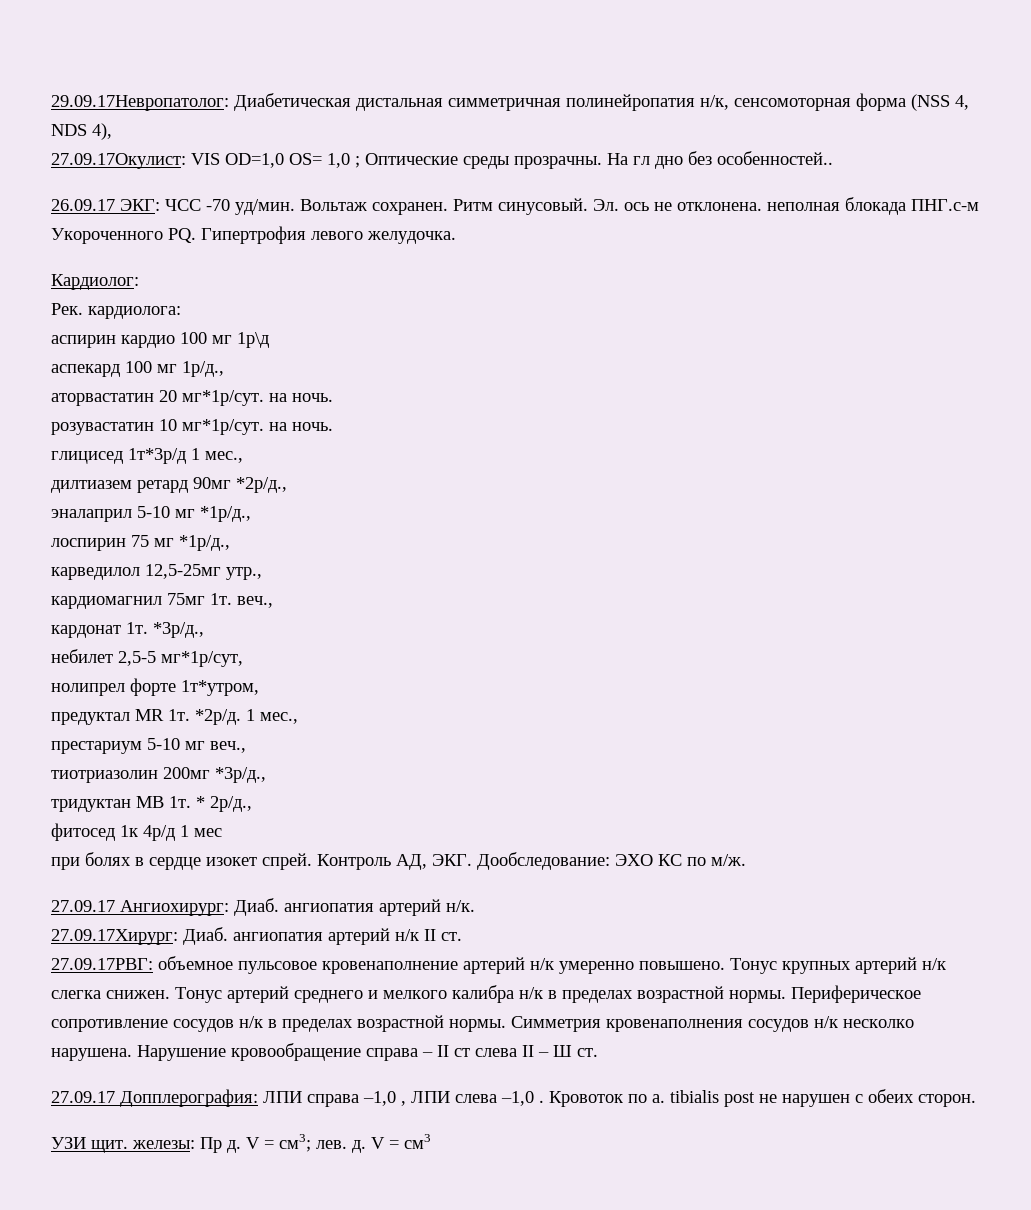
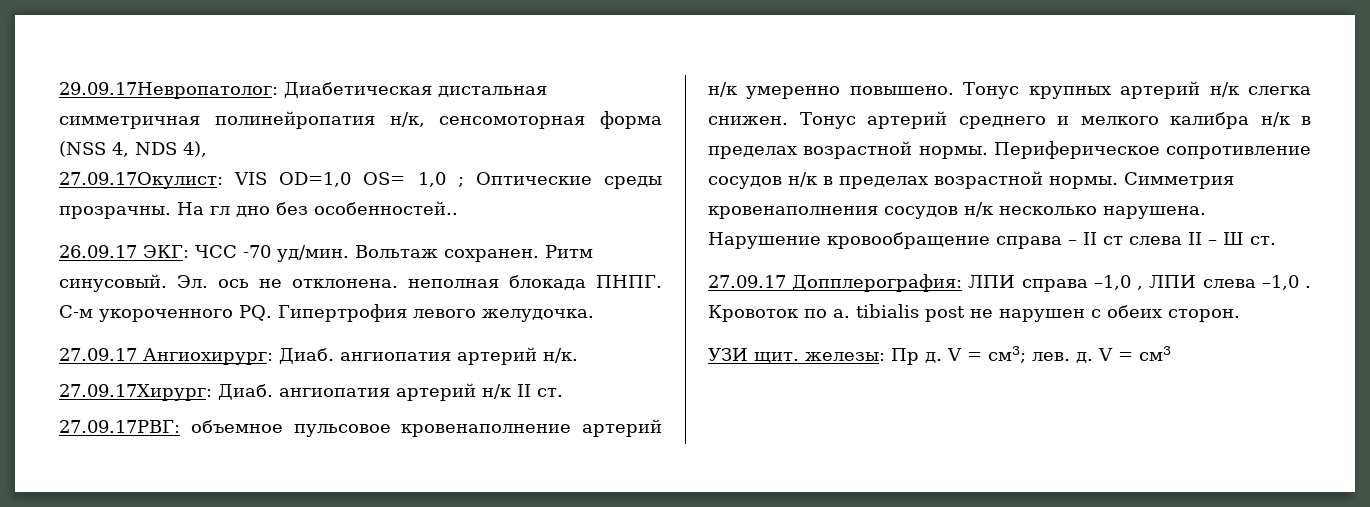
[911,199,979,211] [51,228,163,244] ПНГ.с-м Укороченного -> [596,275,662,288] [59,305,233,322] ПНПГ. С-м укороченного
[51,274,139,290] [51,303,181,319] [51,332,269,348] [51,361,224,377] [51,390,333,406] [51,419,333,435] [51,448,243,464] [51,477,287,493] [51,506,251,522] [51,535,230,551] [51,564,262,580] [51,593,273,609] [51,622,204,638] [51,649,243,667] [51,678,259,696] [51,709,298,725] [51,738,246,754] [51,767,266,783] [51,796,252,812] [51,823,222,841] [51,852,746,870] // Кардиолог: // Рек. кардиолога: // аспирин кардио 100 мг 1р\д // аспекард 100 мг 1р/д., // аторвастатин 20 мг*1р/сут. на ночь. // розувастатин 10 мг*1р/сут. на ночь. // глицисед 1т*3р/д 1 мес., // дилтиазем ретард 90мг *2р/д., // эналаприл 5-10 мг *1р/д., // лоспирин 75 мг *1р/д., // карведилол 12,5-25мг утр., // кардиомагнил 75мг 1т. веч., // кардонат 1т. *3р/д., // небилет 2,5-5 мг*1р/сут, // нолипрел форте 1т*утром, // предуктал МR 1т. *2р/д. 1 мес., // престариум 5-10 мг веч., // тиотриазолин 200мг *3р/д., // тридуктан МВ 1т. * 2р/д., // фитосед 1к 4р/д 1 мес // при болях в сердце изокет спрей. Контроль АД, ЭКГ. Дообследование: ЭХО КС по м/ж. -> (594, 315) none
[843,1019,914,1028] несколко -> [999,206,1097,215] несколько

